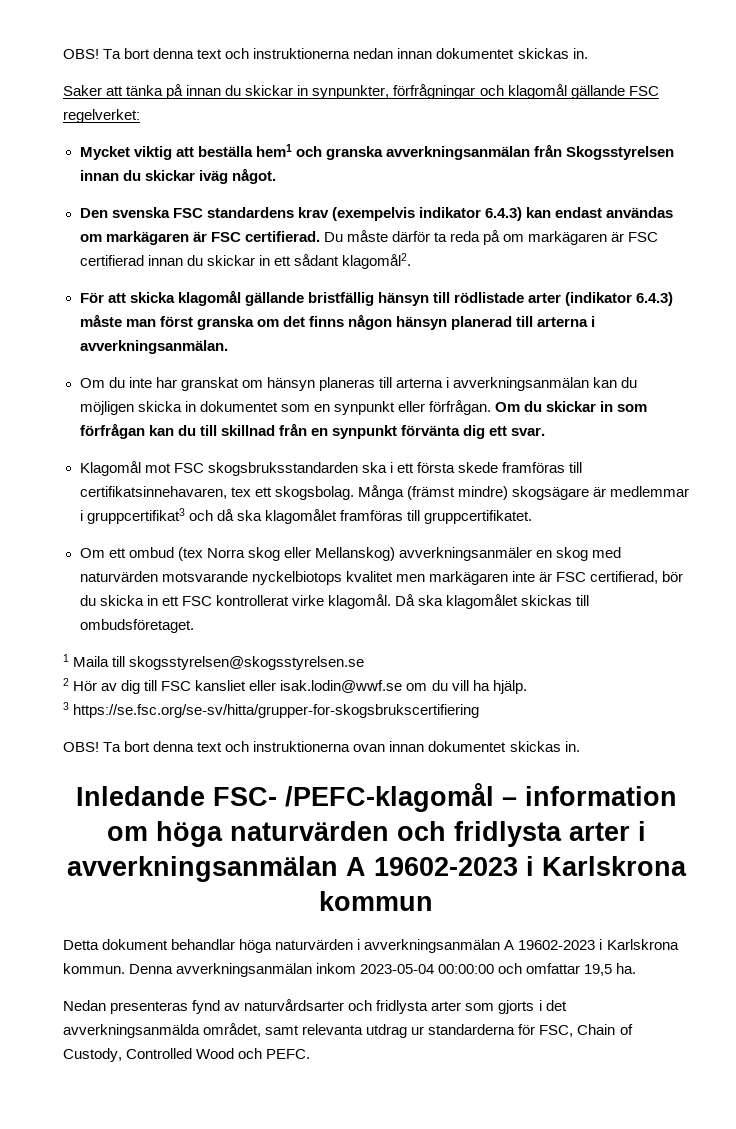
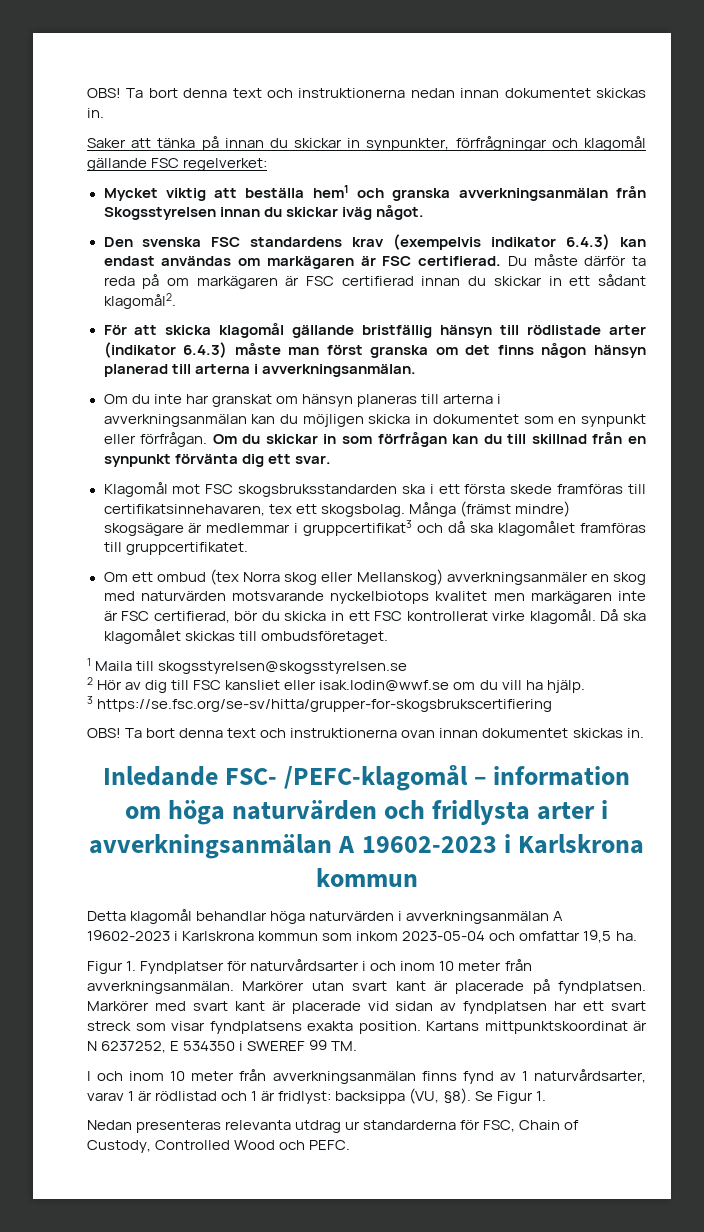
[102,939,169,950] dokument -> [130,909,193,924] klagomål
[63,963,313,977] kommun. Denna avverkningsanmälan -> [258,931,353,941] kommun som
[438,964,495,974] 00:00:00 -> (486, 936) none
[63,999,567,1014] [63,1023,300,1038] Nedan presenteras fynd av naturvårdsarter och fridlysta arter som gjorts i det avverkningsanmälda området, samt -> [87,959,532,974] [87,979,646,994] [87,1001,647,1014] [87,1021,647,1034] [87,1040,358,1053] [87,1069,647,1084] [87,1088,546,1104] [87,1120,222,1133] Figur 1. Fyndplatser för naturvårdsarter i och inom 10 meter från avverkningsanmälan. Markörer utan svart kant är placerade på fyndplatsen. Markörer med svart kant är placerade vid sidan av fyndplatsen har ett svart streck som visar fyndplatsens exakta position. Kartans mittpunktskoordinat är N 6237252, E 534350 i SWEREF 99 TM. // I och inom 10 meter från avverkningsanmälan finns fynd av 1 naturvårdsarter, varav 1 är rödlistad och 1 är fridlyst: backsippa (VU, §8). Se Figur 1. // Nedan presenteras

